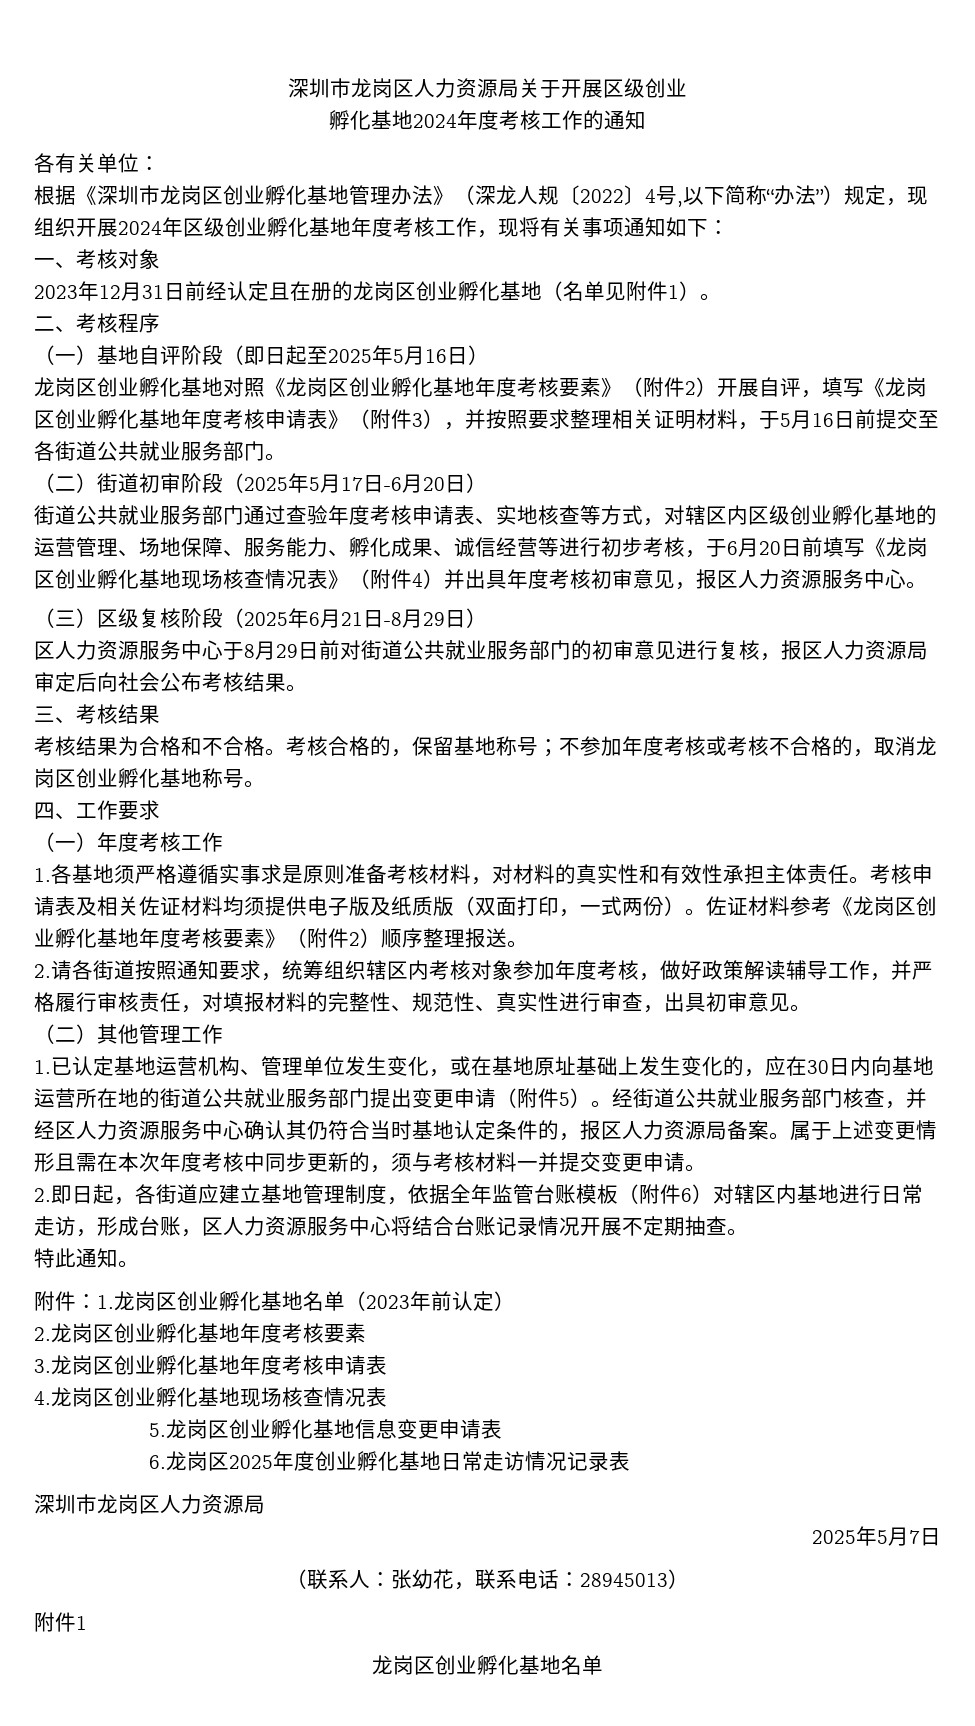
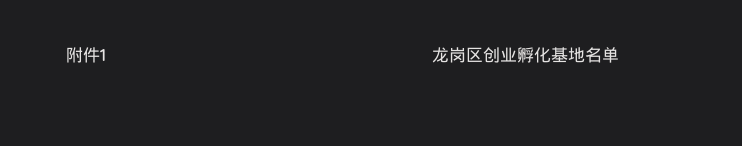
[288,78,687,98] [329,110,646,130] [34,153,160,173] [34,185,928,207] [34,217,729,238] [34,249,160,269] [34,281,721,301] [34,313,160,333] [34,345,489,365] [34,377,927,398] [34,409,939,430] [34,441,286,461] [34,473,487,493] [34,505,937,526] [34,537,928,558] [34,569,927,590] [34,608,487,628] [34,640,928,661] [34,672,307,692] [34,704,160,724] [34,736,937,757] [34,768,265,788] [34,800,160,820] [34,832,223,852] [34,864,933,885] [34,896,937,917] [34,928,528,948] [34,960,933,981] [34,992,811,1013] [34,1024,223,1044] [34,1056,934,1077] [34,1088,927,1109] [34,1120,937,1141] [34,1152,706,1173] [34,1184,923,1205] [34,1216,748,1237] [34,1248,139,1268] [34,1291,515,1311] [34,1323,366,1343] [34,1355,387,1375] [34,1387,387,1407] [148,1419,502,1439] [148,1451,630,1471] [34,1494,265,1514] [812,1526,941,1546] [286,1569,689,1590] 深圳市龙岗区人力资源局关于开展区级创业 // 孵化基地2024年度考核工作的通知 // 各有关单位： // 根据《深圳市龙岗区创业孵化基地管理办法》（深龙人规〔2022〕4号,以下简称“办法”）规定，现组织开展2024年区级创业孵化基地年度考核工作，现将有关事项通知如下： // 一、考核对象 // 2023年12月31日前经认定且在册的龙岗区创业孵化基地（名单见附件1）。 // 二、考核程序 // （一）基地自评阶段（即日起至2025年5月16日） // 龙岗区创业孵化基地对照《龙岗区创业孵化基地年度考核要素》（附件2）开展自评，填写《龙岗区创业孵化基地年度考核申请表》（附件3），并按照要求整理相关证明材料，于5月16日前提交至各街道公共就业服务部门。 // （二）街道初审阶段（2025年5月17日-6月20日） // 街道公共就业服务部门通过查验年度考核申请表、实地核查等方式，对辖区内区级创业孵化基地的运营管理、场地保障、服务能力、孵化成果、诚信经营等进行初步考核，于6月20日前填写《龙岗区创业孵化基地现场核查情况表》（附件4）并出具年度考核初审意见，报区人力资源服务中心。 // （三）区级复核阶段（2025年6月21日-8月29日） // 区人力资源服务中心于8月29日前对街道公共就业服务部门的初审意见进行复核，报区人力资源局审定后向社会公布考核结果。 // 三、考核结果 // 考核结果为合格和不合格。考核合格的，保留基地称号；不参加年度考核或考核不合格的，取消龙岗区创业孵化基地称号。 // 四、工作要求 // （一）年度考核工作 // 1.各基地须严格遵循实事求是原则准备考核材料，对材料的真实性和有效性承担主体责任。考核申请表及相关佐证材料均须提供电子版及纸质版（双面打印，一式两份）。佐证材料参考《龙岗区创业孵化基地年度考核要素》（附件2）顺序整理报送。 // 2.请各街道按照通知要求，统筹组织辖区内考核对象参加年度考核，做好政策解读辅导工作，并严格履行审核责任，对填报材料的完整性、规范性、真实性进行审查，出具初审意见。 // （二）其他管理工作 // 1.已认定基地运营机构、管理单位发生变化，或在基地原址基础上发生变化的，应在30日内向基地运营所在地的街道公共就业服务部门提出变更申请（附件5）。经街道公共就业服务部门核查，并经区人力资源服务中心确认其仍符合当时基地认定条件的，报区人力资源局备案。属于上述变更情形且需在本次年度考核中同步更新的，须与考核材料一并提交变更申请。 // 2.即日起，各街道应建立基地管理制度，依据全年监管台账模板（附件6）对辖区内基地进行日常走访，形成台账，区人力资源服务中心将结合台账记录情况开展不定期抽查。 // 特此通知。 // 附件：1.龙岗区创业孵化基地名单（2023年前认定） // 2.龙岗区创业孵化基地年度考核要素 // 3.龙岗区创业孵化基地年度考核申请表 // 4.龙岗区创业孵化基地现场核查情况表 // 5.龙岗区创业孵化基地信息变更申请表 // 6.龙岗区2025年度创业孵化基地日常走访情况记录表 // 深圳市龙岗区人力资源局 // 2025年5月7日 // （联系人：张幼花，联系电话：28945013） // -> (66, 55) none

